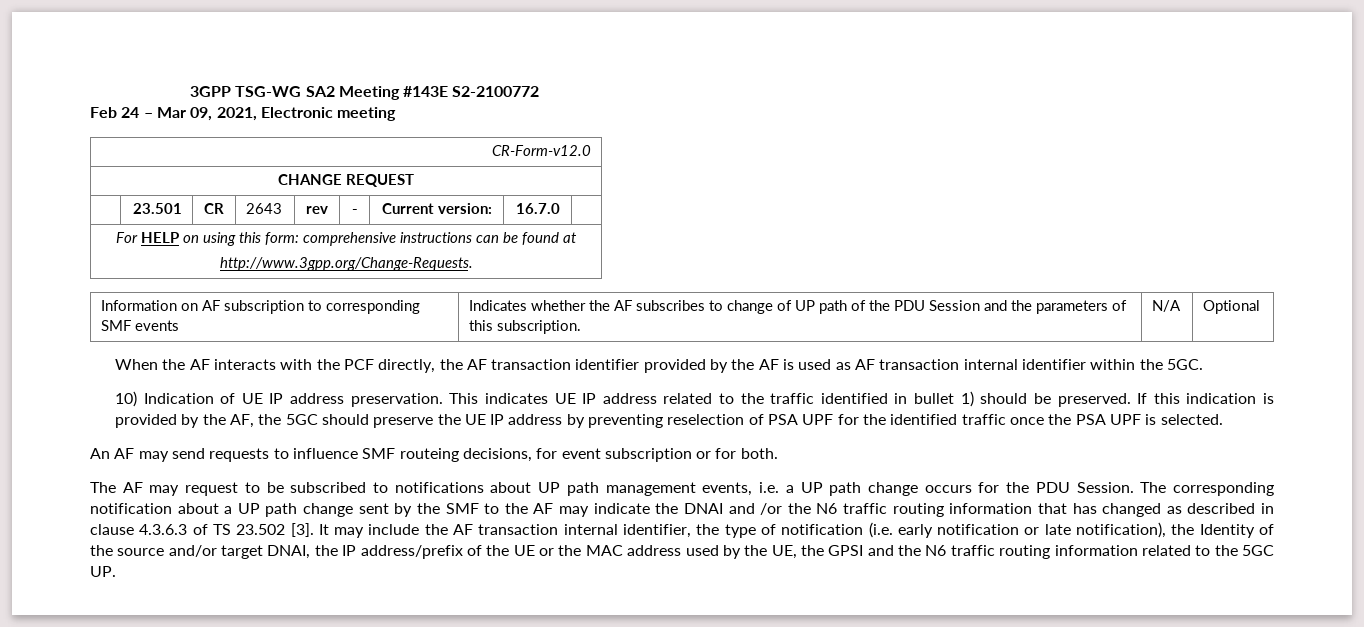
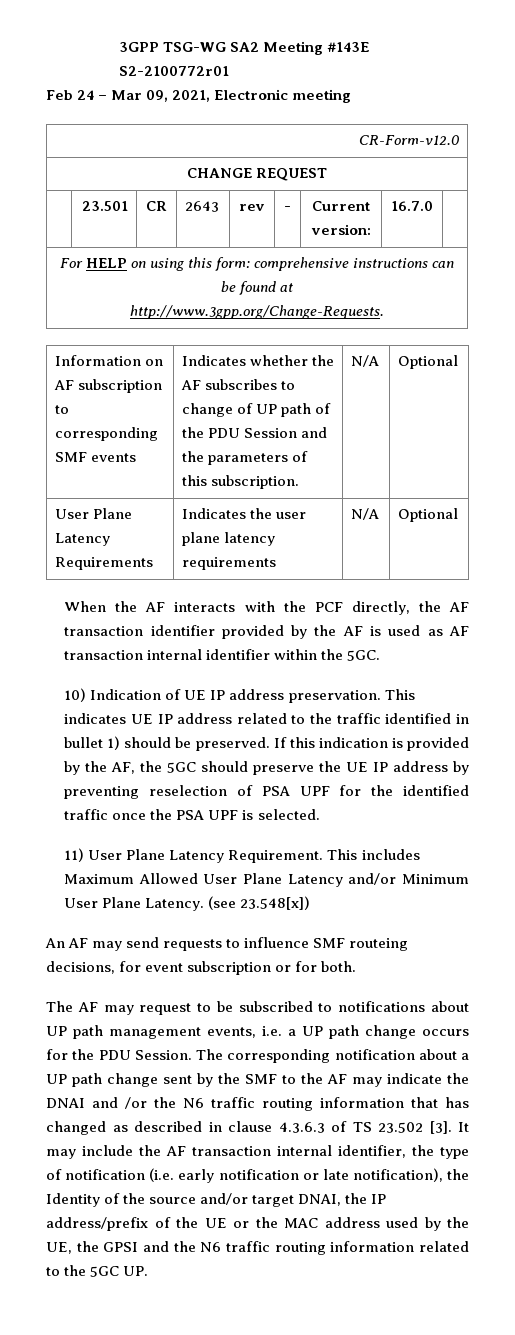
[452,86,540,97] S2-2100772 -> [118,66,229,76] S2-2100772r01
(1261, 307) none -> [54,508,132,519] [54,533,110,546] [54,557,153,570] [181,508,307,519] [181,532,275,546] [181,557,276,570] [350,508,379,520] [397,508,458,522] // User Plane Latency Requirements | Indicates the user plane latency requirements | N/A | Optional
(1223, 419) none -> [64,848,420,863] [64,873,469,887] [64,896,311,911] // 11) User Plane Latency Requirement. This includes Maximum Allowed User Plane Latency and/or Minimum User Plane Latency. (see 23.548[x])

